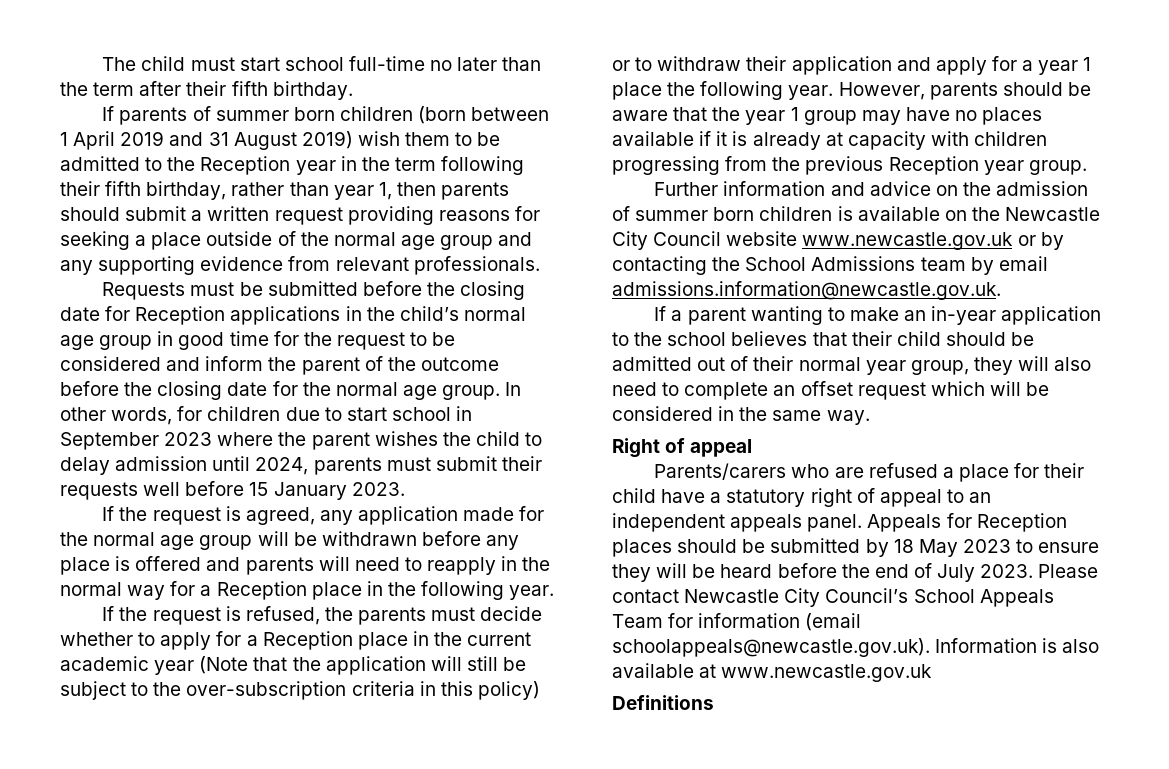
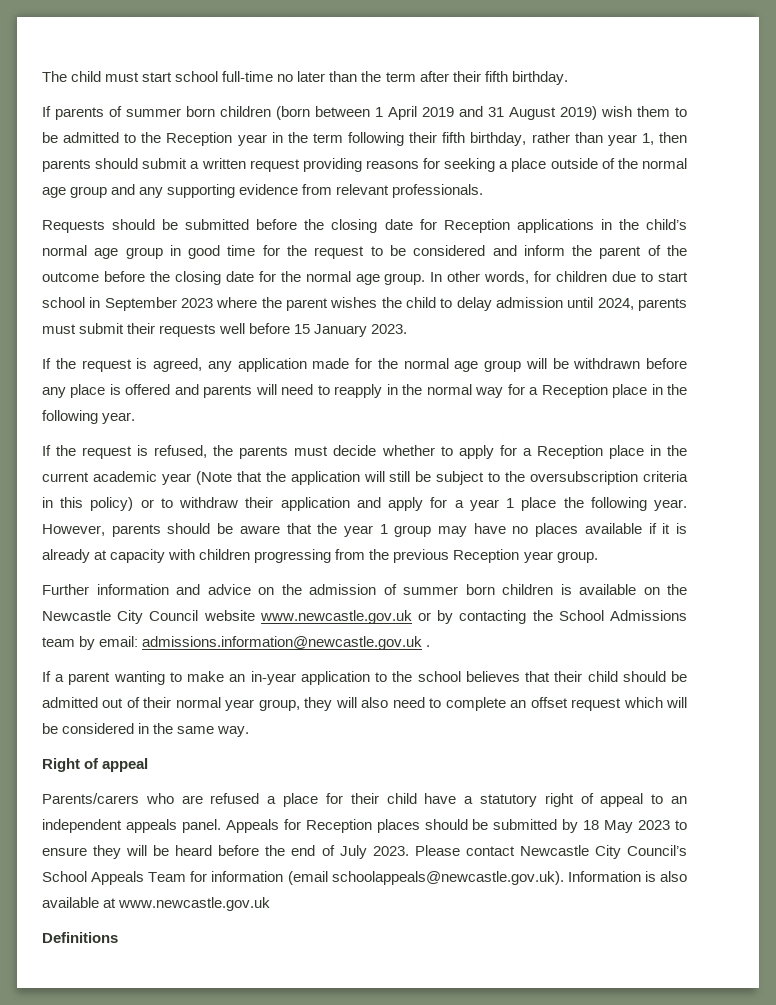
[190,282,235,296] must -> [112,219,156,230] should
[186,681,347,700] over-subscription -> [530,471,639,485] oversubscription
[998,256,1048,271] [612,281,1001,300] email admissions.information@newcastle.gov.uk. -> [99,636,431,650] email: admissions.information@newcastle.gov.uk .

